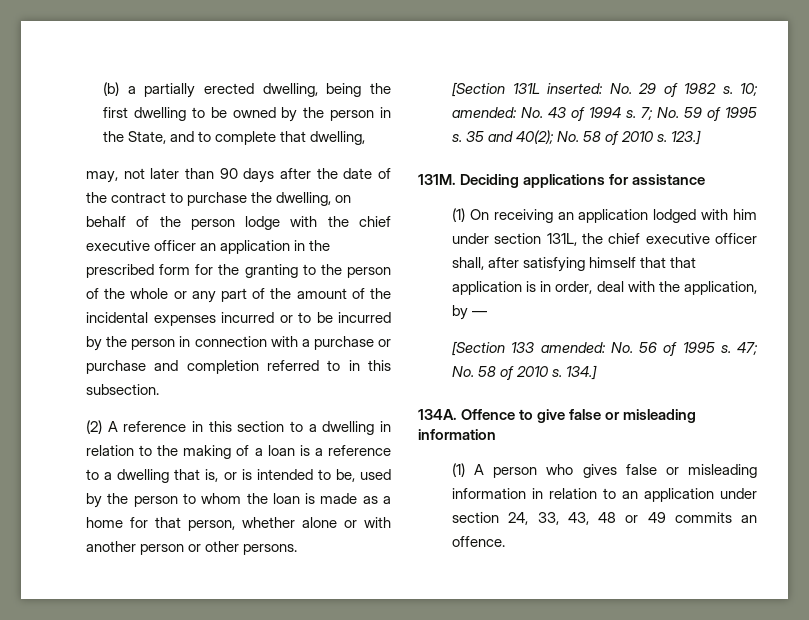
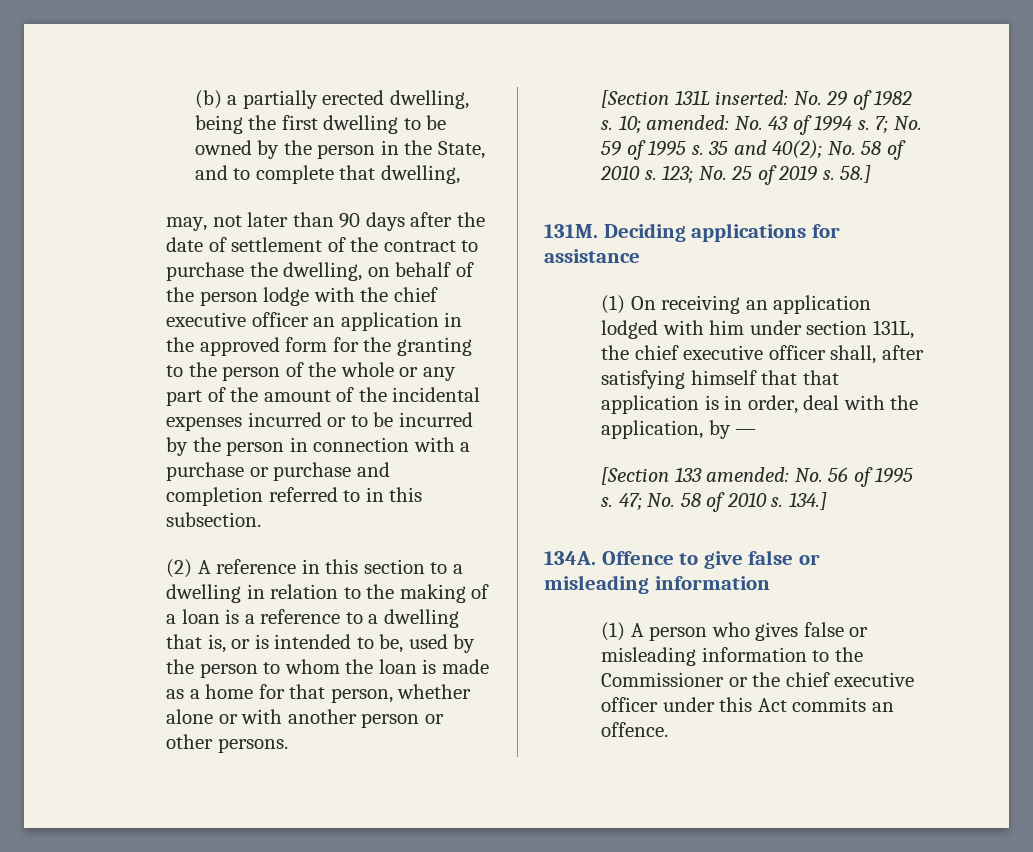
(391, 173) none -> [231,237,346,252] settlement of
[86,264,155,278] prescribed -> [199,337,280,356] approved
[671,130,702,145] 123.] -> [662,165,872,185] 123; No. 25 of 2019 s. 58.]
[532,488,757,502] [452,512,666,525] in relation to an application under section 24, 33, 43, 48 or 49 -> [812,647,863,662] [601,672,915,687] [601,697,787,712] to the Commissioner or the chief executive officer under this Act

